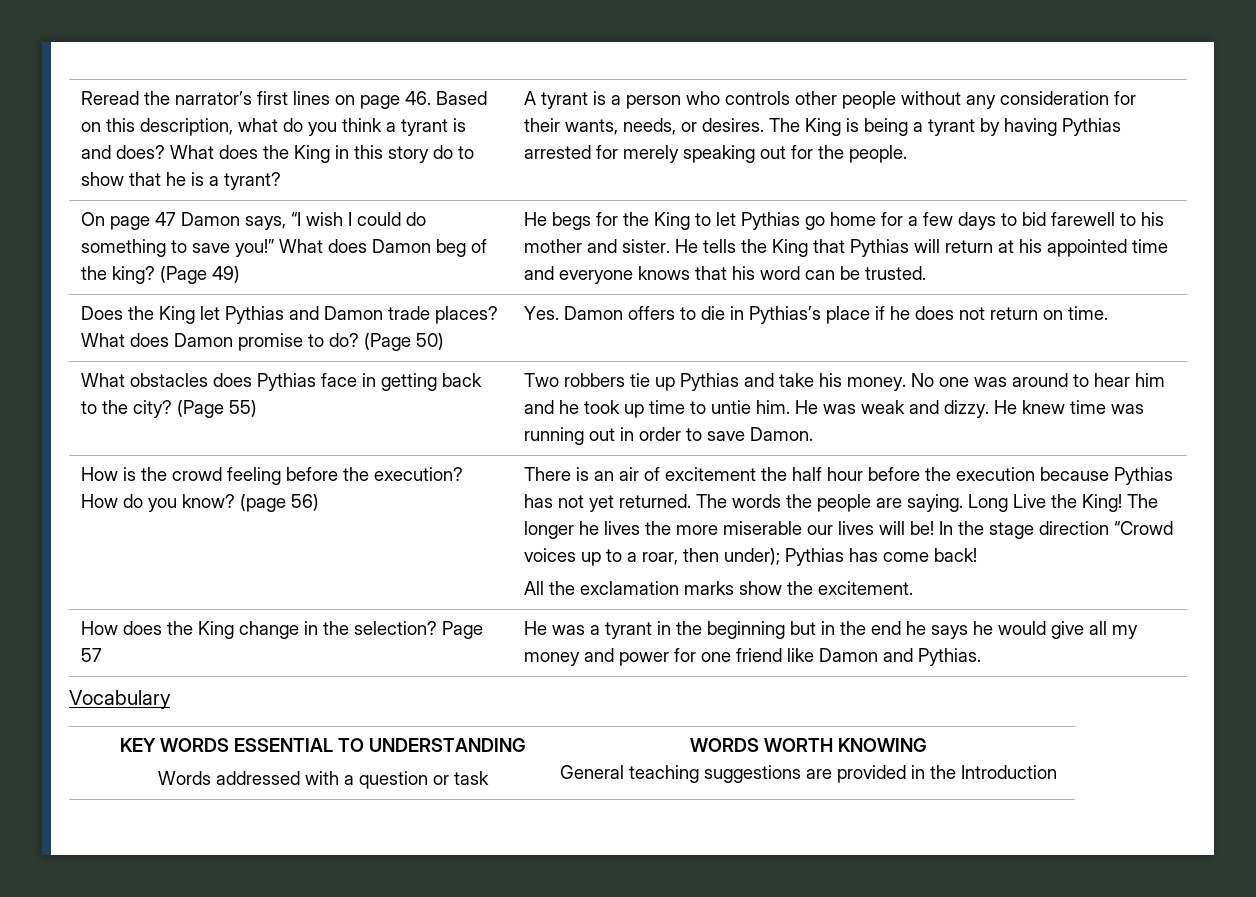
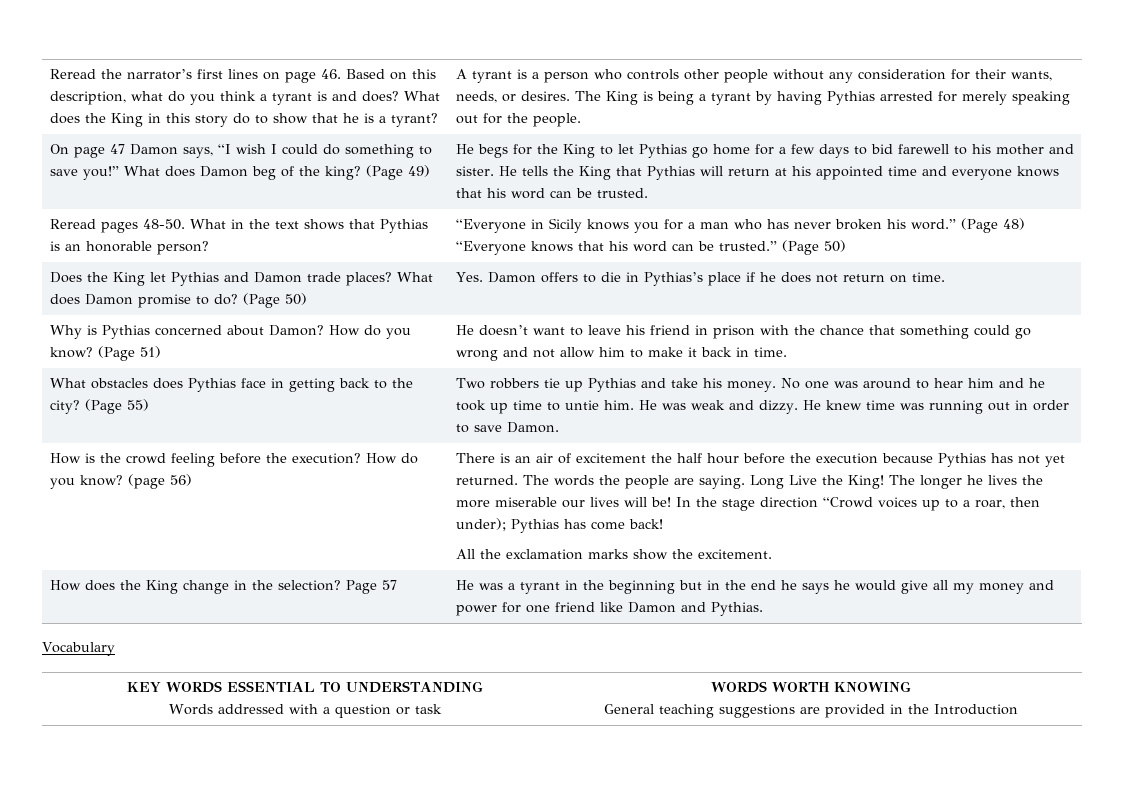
(927, 273) none -> [49,219,428,233] [49,241,209,255] [455,218,1025,233] [455,240,846,255] // Reread pages 48-50. What in the text shows that Pythias is an honorable person? | “Everyone in Sicily knows you for a man who has never broken his word.” (Page 48) “Everyone knows that his word can be trusted.” (Page 50)
(1109, 313) none -> [49,325,411,339] [49,346,161,361] [455,325,1031,339] [455,347,787,361] // Why is Pythias concerned about Damon? How do you know? (Page 51) | He doesn’t want to leave his friend in prison with the chance that something could go wrong and not allow him to make it back in time.

